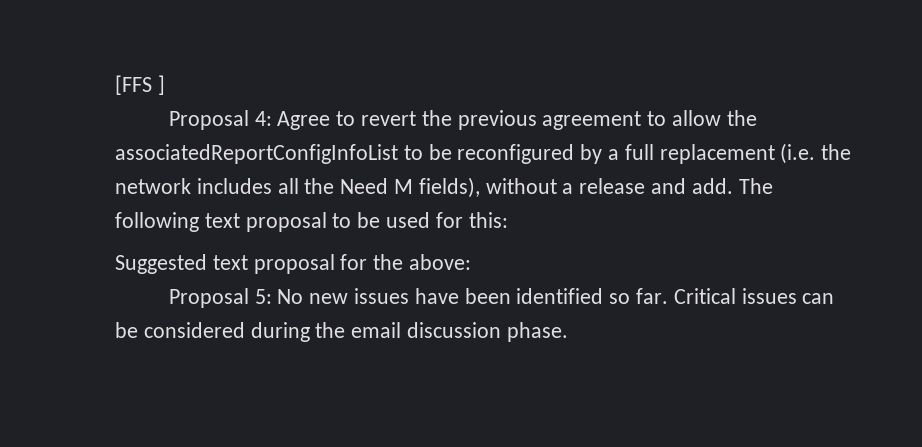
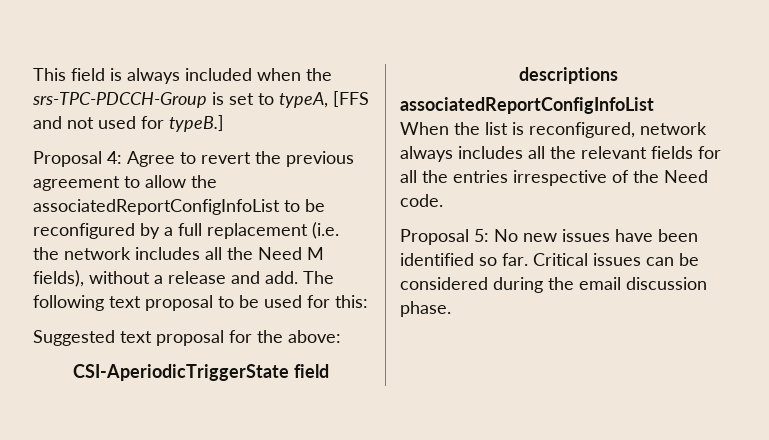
[115,75,165,95] [FFS ] -> [33,68,332,84] [32,91,369,108] [33,115,224,132] This field is always included when the srs-TPC-PDCCH-Group is set to typeA, [FFS and not used for typeB.]
(472, 262) none -> [73,364,329,381] [518,67,618,84] [400,97,654,114] [400,122,707,138] [400,146,721,162] [400,170,708,186] [400,194,443,207] // CSI-AperiodicTriggerState field descriptions // associatedReportConfigInfoList // When the list is reconfigured, network always includes all the relevant fields for all the entries irrespective of the Need code.

